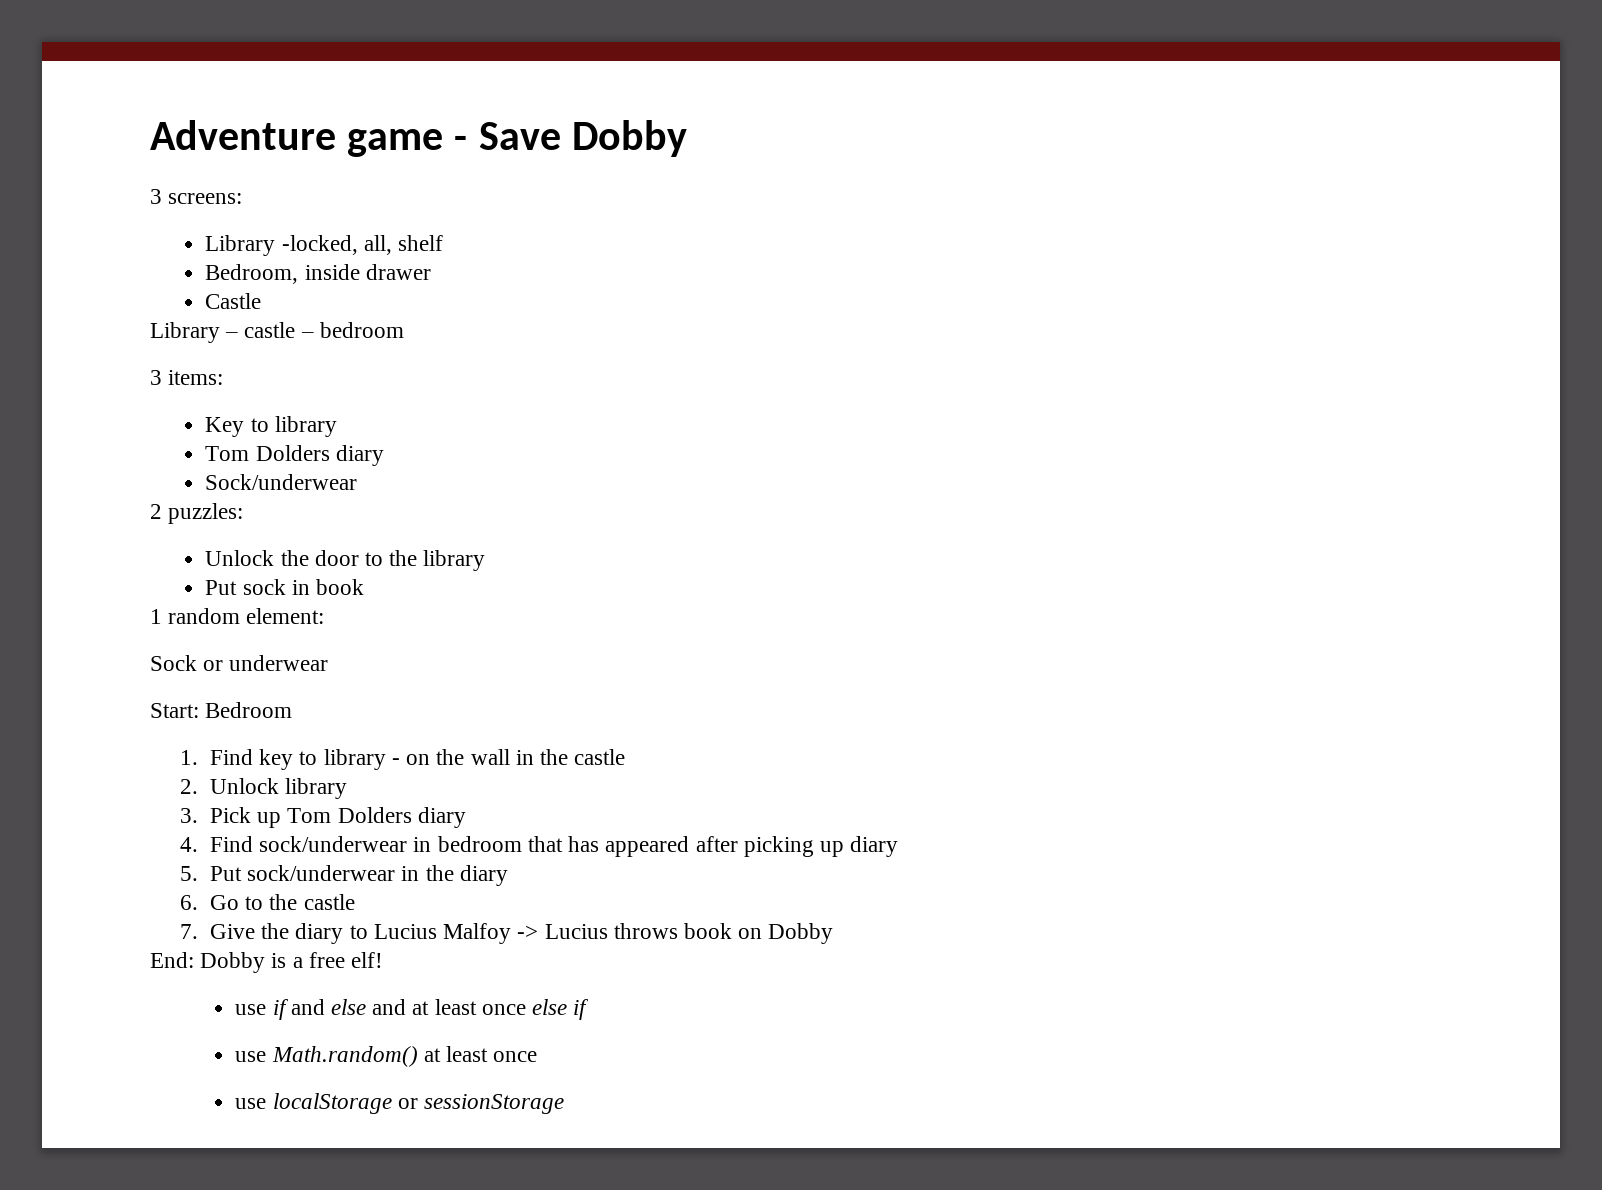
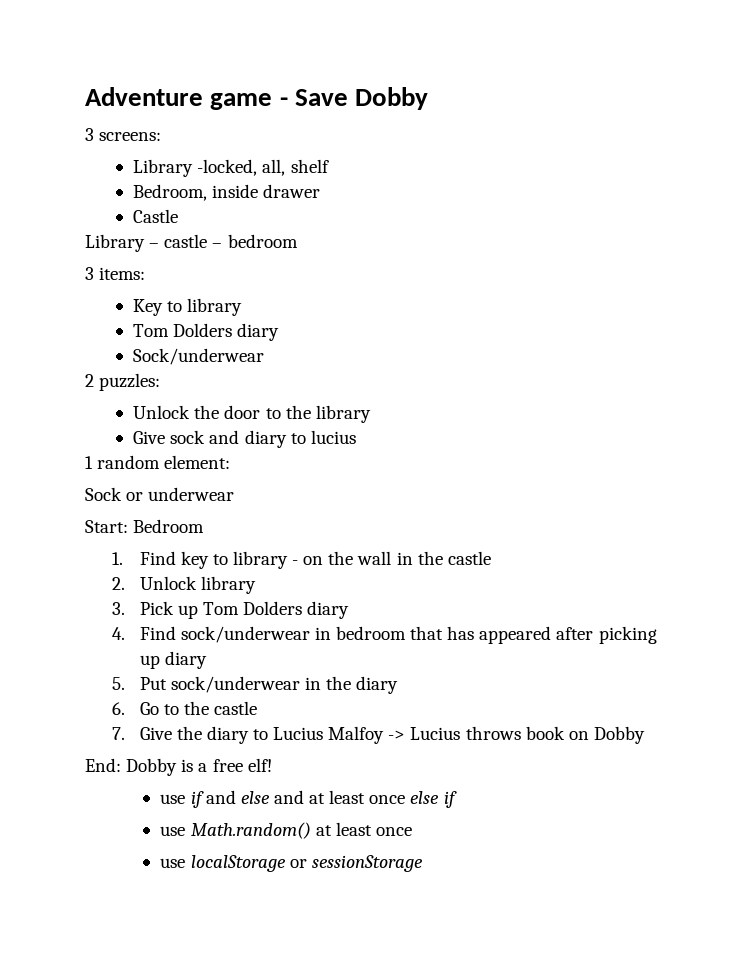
[205,579,364,595] Put sock in book -> [133,430,356,448] Give sock and diary to lucius

